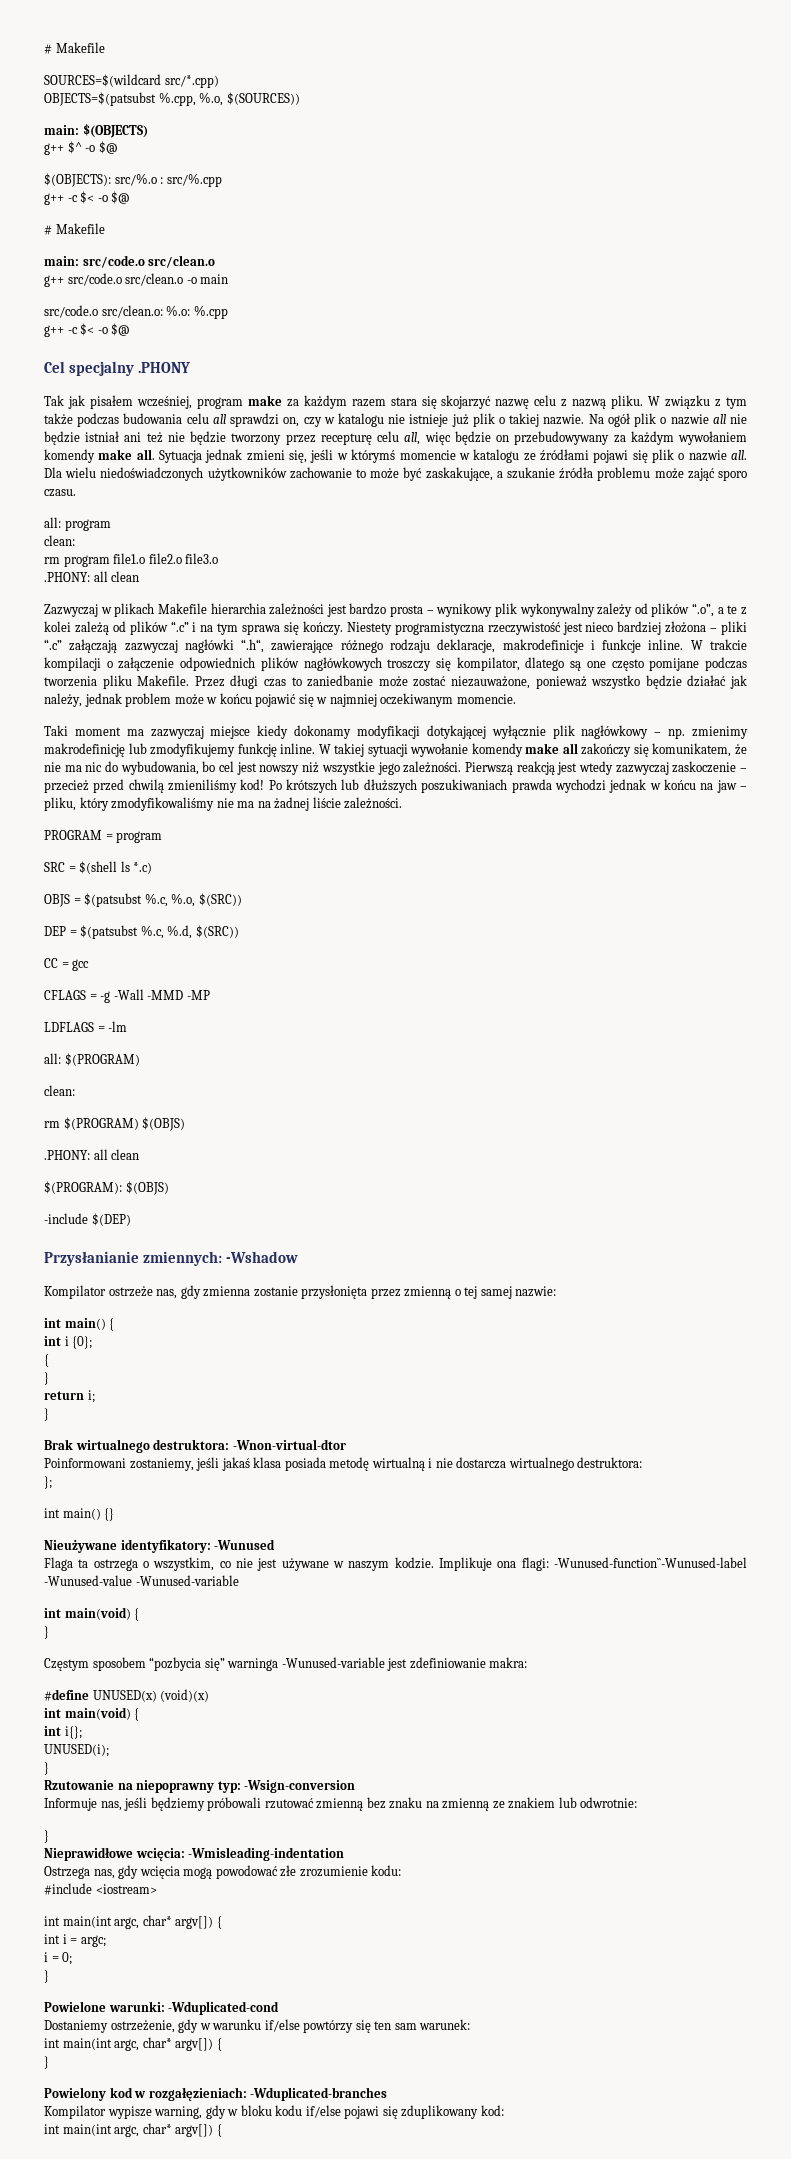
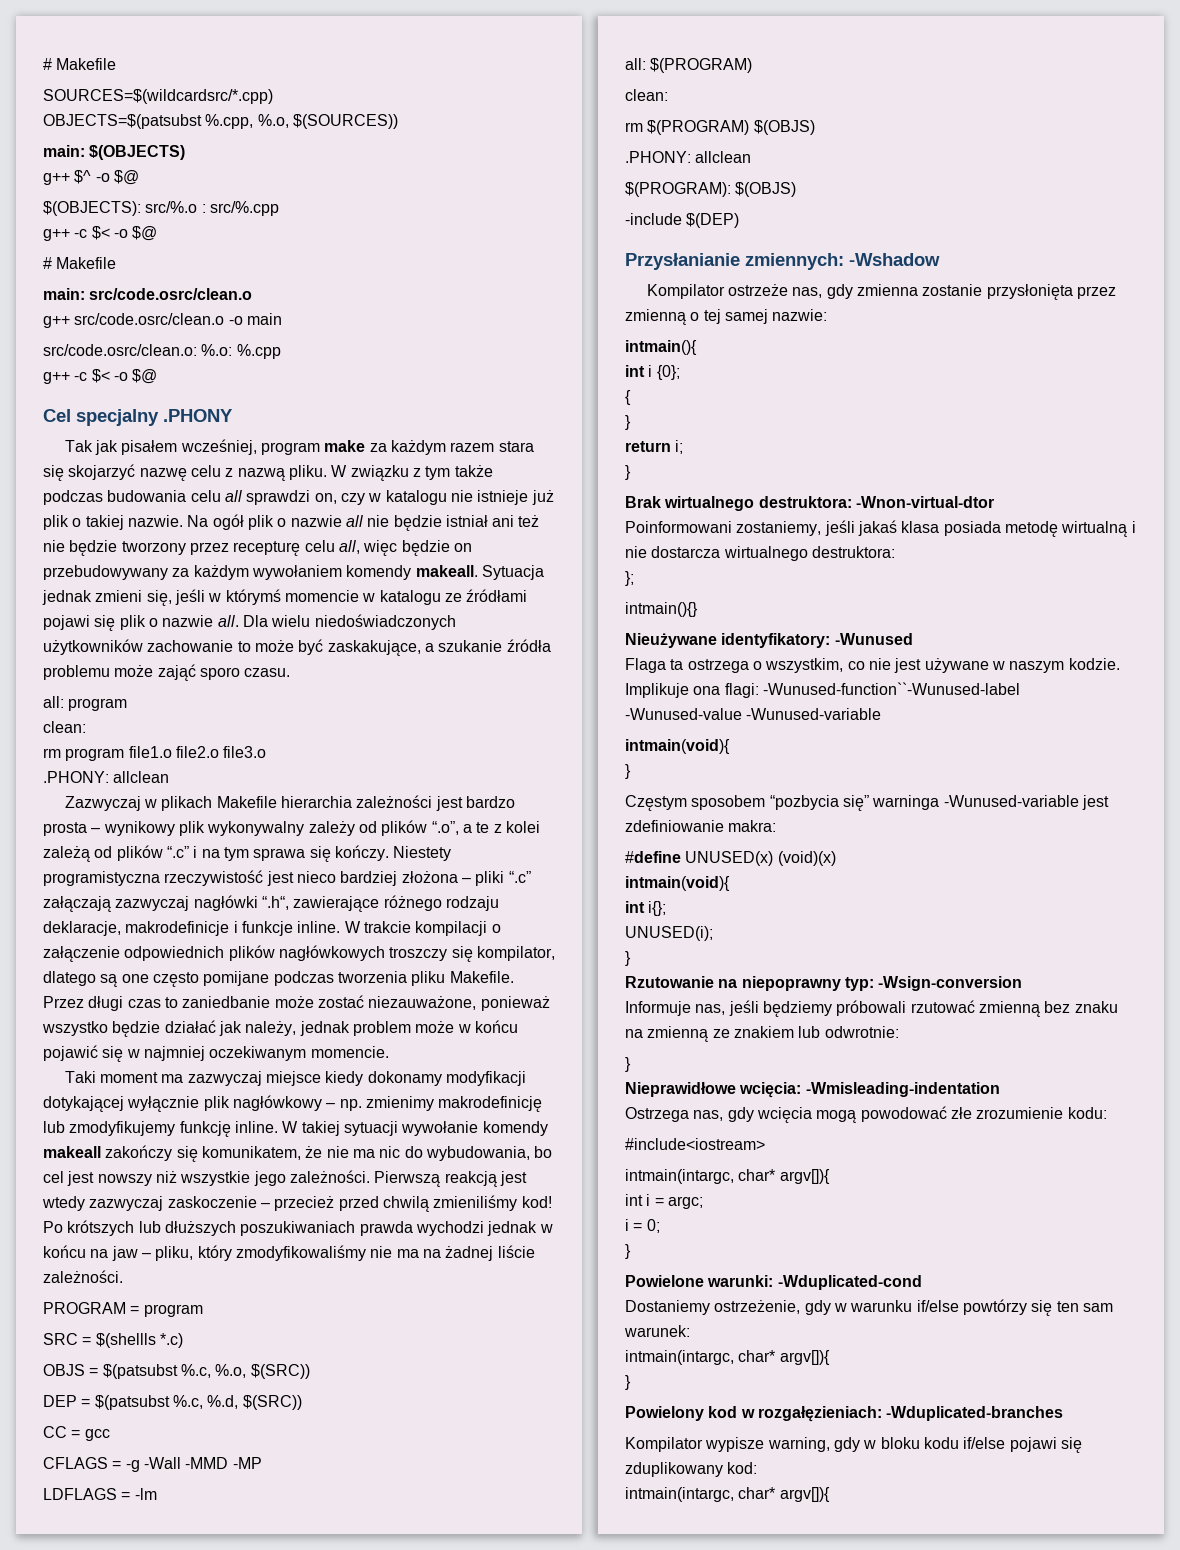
[44,42,105,54] [44,74,219,88] # Makefile // SOURCES=$(wildcard src/*.cpp) -> [43,58,117,70] [43,89,273,104] # Makefile // SOURCES=$(wildcardsrc/*.cpp)
[82,255,216,268] [44,273,184,287] src/code.o src/clean.o // g++ src/code.o src/clean.o -> [89,288,253,300] [43,313,225,328] src/code.osrc/clean.o // g++ src/code.osrc/clean.o
[44,305,163,318] src/code.o src/clean.o: -> [43,344,197,356] src/code.osrc/clean.o:
[98,449,155,460] make all. -> [415,565,478,577] makeall.
[93,571,140,582] all clean -> [113,771,170,783] allclean
[525,743,578,754] make all -> [43,1146,101,1158] makeall
[79,861,130,874] $(shell ls -> [95,1333,156,1348] $(shellls
[93,1149,140,1160] all clean -> [695,151,752,163] allclean
[44,1318,115,1331] int main() { -> [625,340,697,355] intmain(){
[44,1508,115,1521] int main() {} -> [625,602,698,617] intmain(){}
[44,1607,140,1621] int main(void) { -> [625,739,730,754] intmain(void){
[44,1707,140,1721] int main(void) { -> [625,876,730,891] intmain(void){
[44,1883,157,1895] [44,1915,222,1929] #include <iostream> // int main(int argc, char* argv[]) { -> [625,1138,765,1150] [625,1169,830,1184] #include<iostream> // intmain(intargc, char* argv[]){
[44,2037,222,2051] int main(int argc, char* argv[]) { -> [625,1350,830,1365] intmain(intargc, char* argv[]){
[44,2123,222,2137] int main(int argc, char* argv[]) { -> [625,1487,830,1502] intmain(intargc, char* argv[]){

